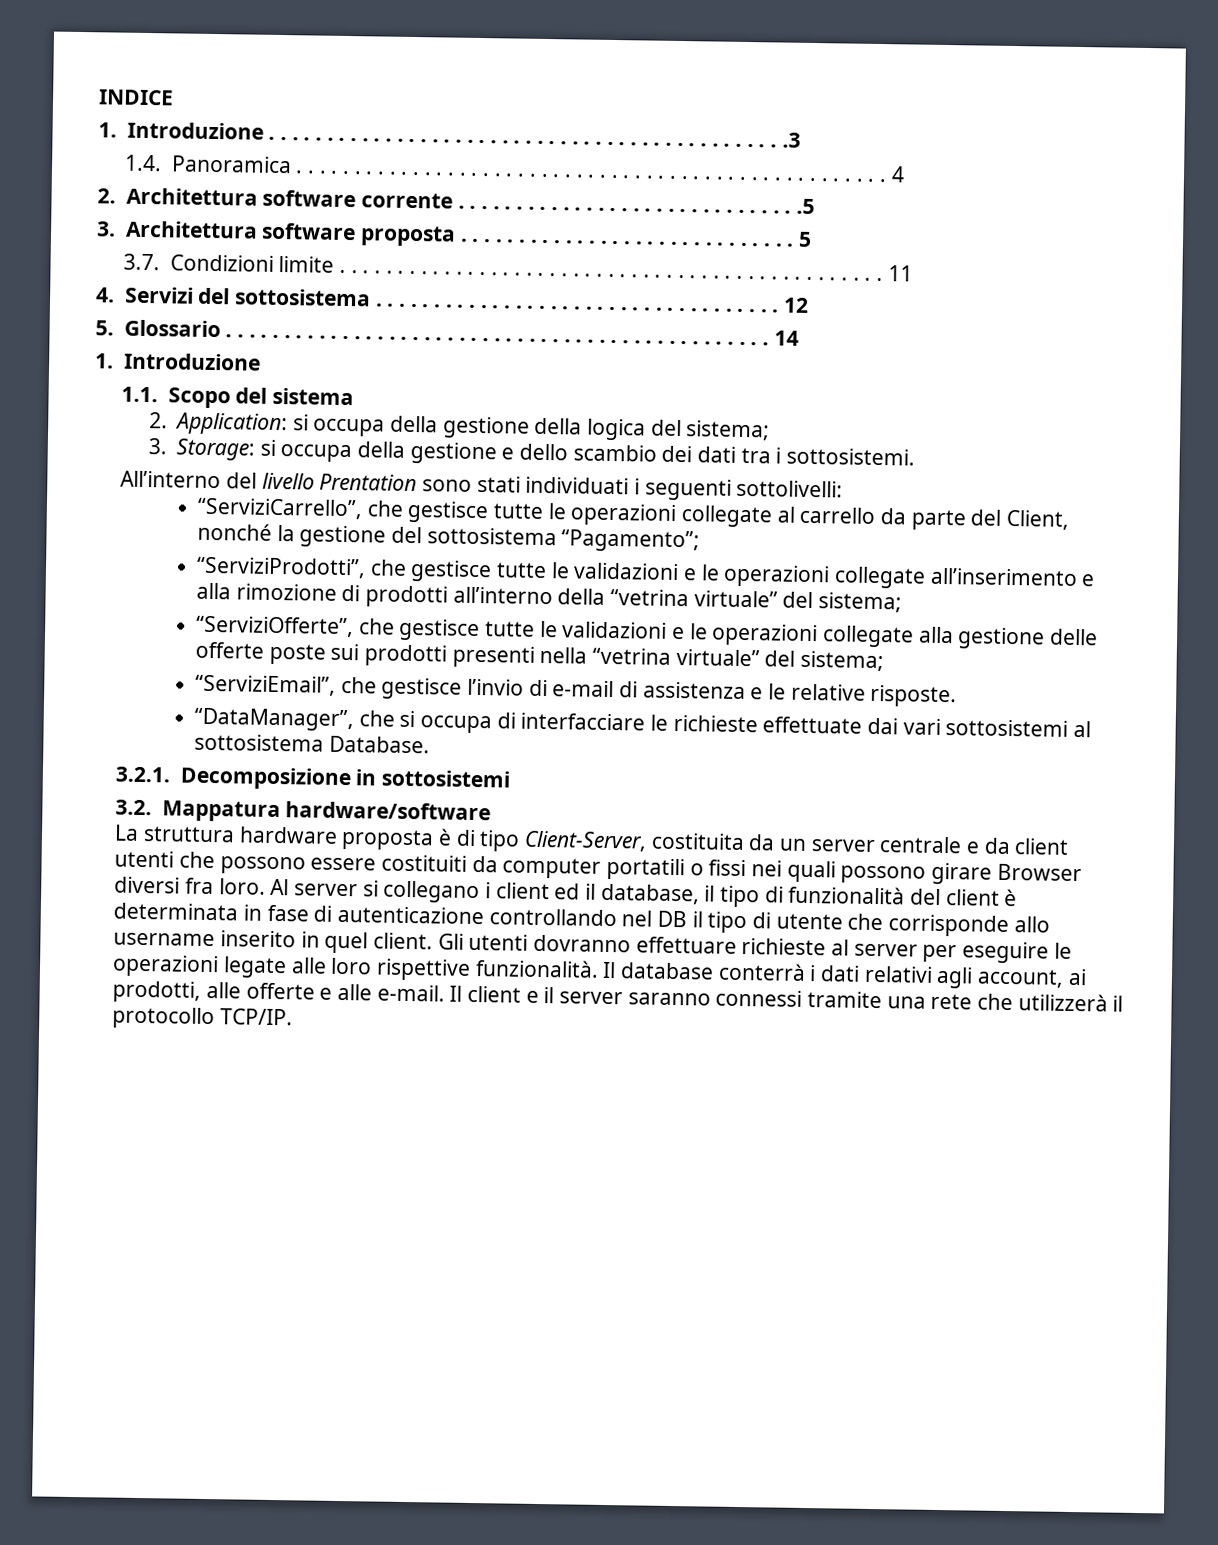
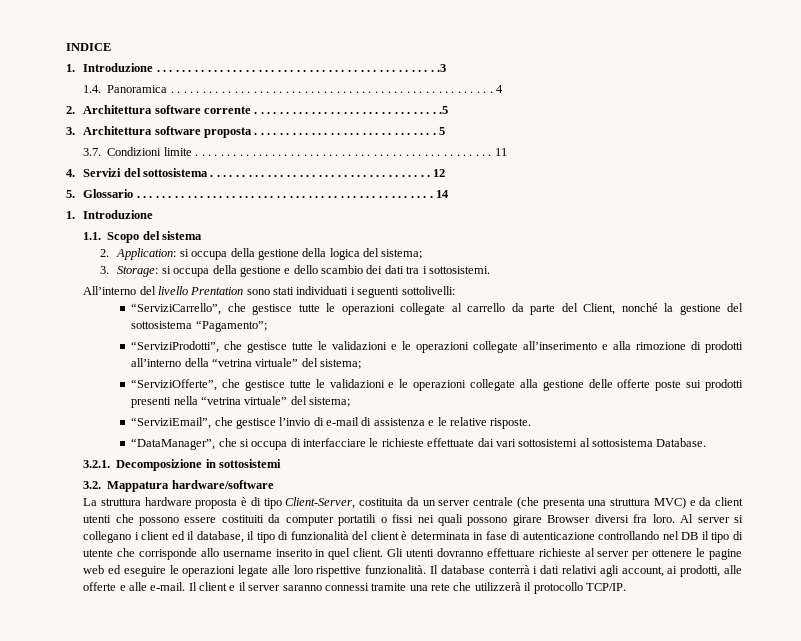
(963, 845) none -> [516,497,686,509] (che presenta una struttura MVC)
(958, 953) none -> [652,548,743,560] [83,565,121,574] ottenere le pagine web ed

